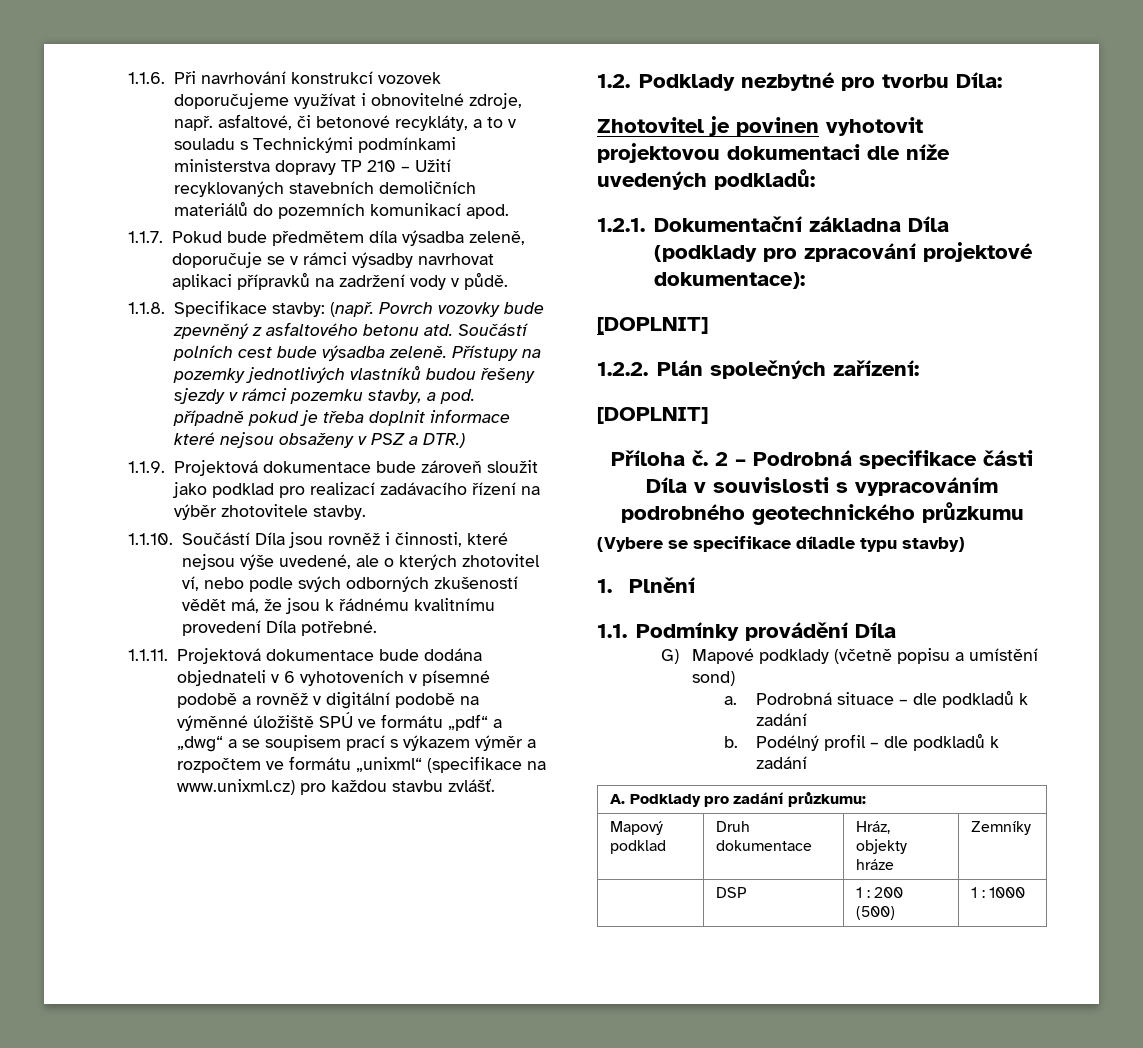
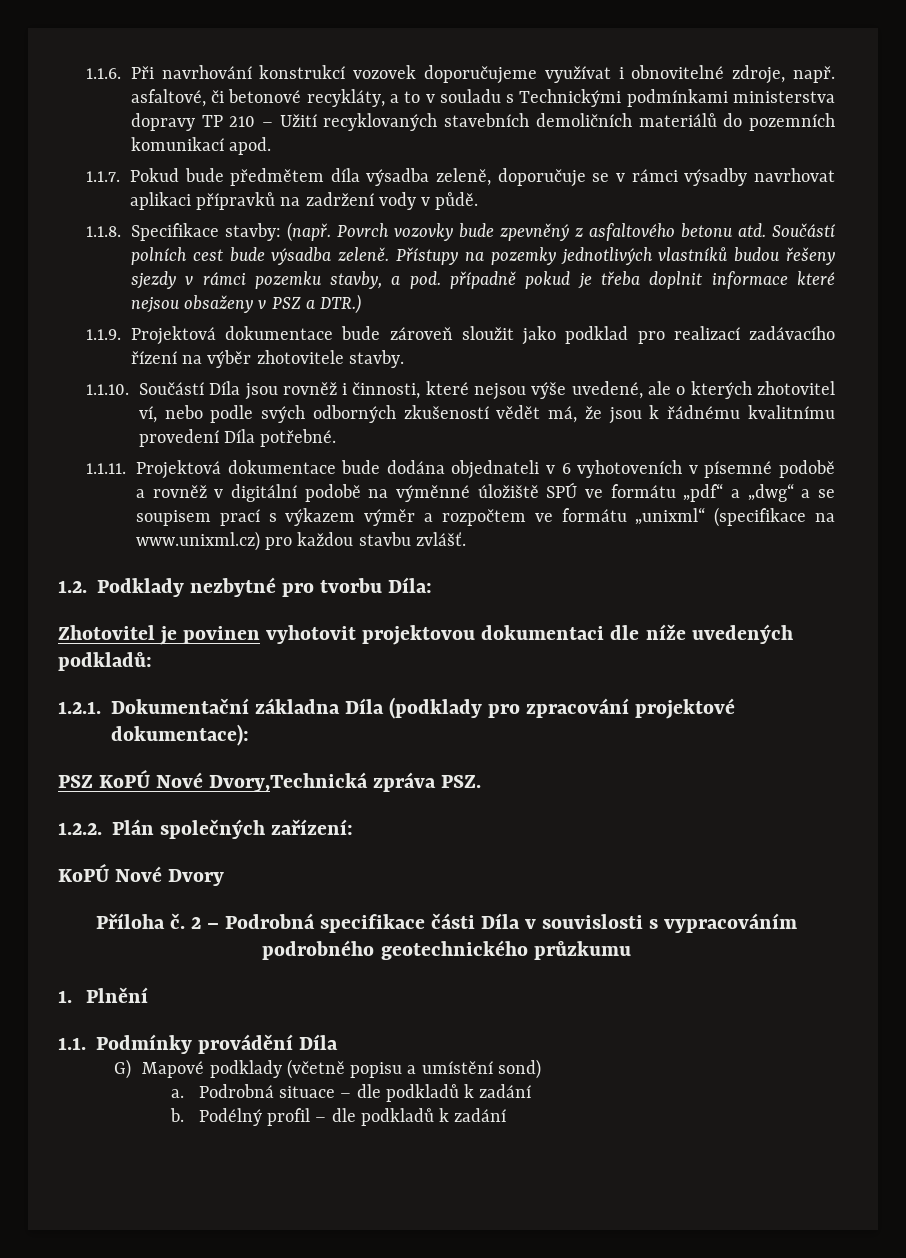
[597,317,708,334] [DOPLNIT] -> [58,770,482,792] PSZ KoPÚ Nové Dvory,Technická zpráva PSZ.
[597,407,708,424] [DOPLNIT] -> [58,864,225,886] KoPÚ Nové Dvory
[597,536,965,552] // (Vybere se specifikace díladle typu stavby) -> (631, 950) none
[610,792,866,807] [610,821,664,835] [610,840,667,854] [716,821,751,832] [716,840,813,851] [856,821,891,834] [856,839,908,854] [856,859,895,870] [971,821,1032,835] [716,887,748,898] [856,887,904,898] [856,906,896,920] [971,887,1026,898] // A. Podklady pro zadání průzkumu: // Mapový podklad | Druh dokumentace | Hráz, objekty hráze | Zemníky // | DSP | 1 : 200 (500) | 1 : 1000 -> (507, 1115) none

